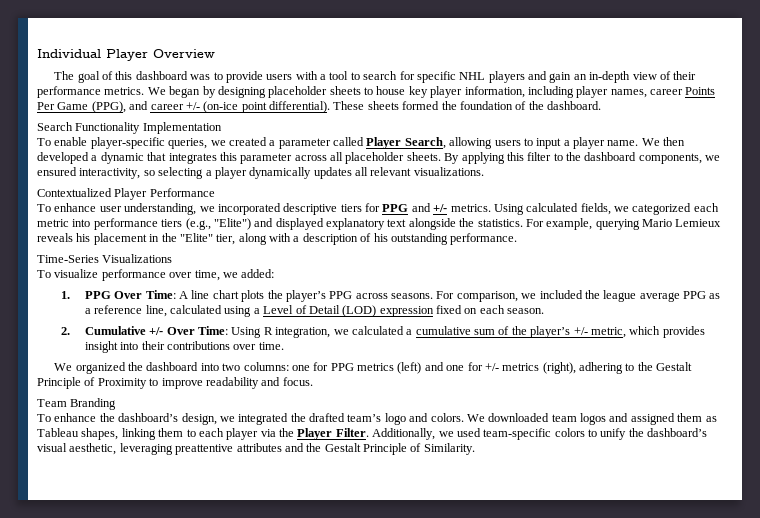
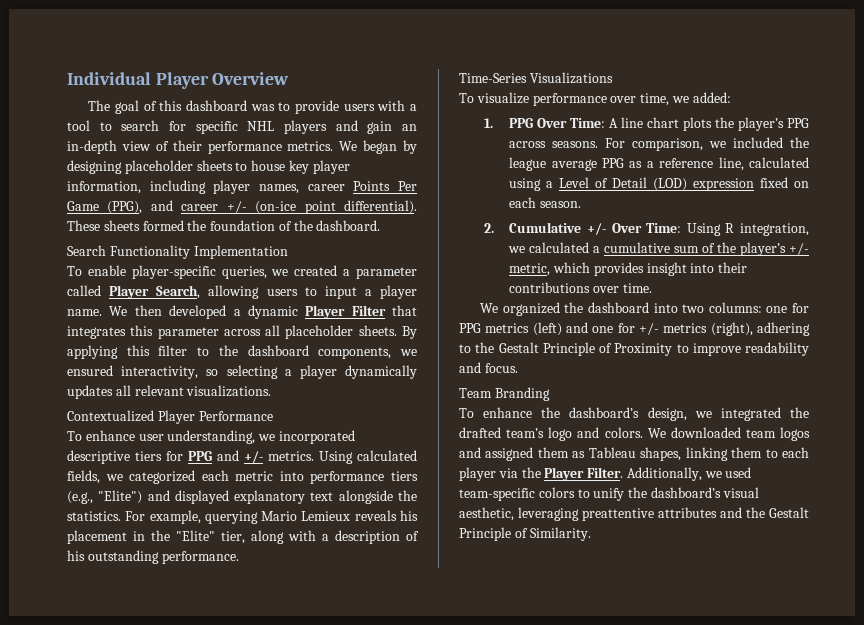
(144, 158) none -> [305,305,386,319] Player Filter

